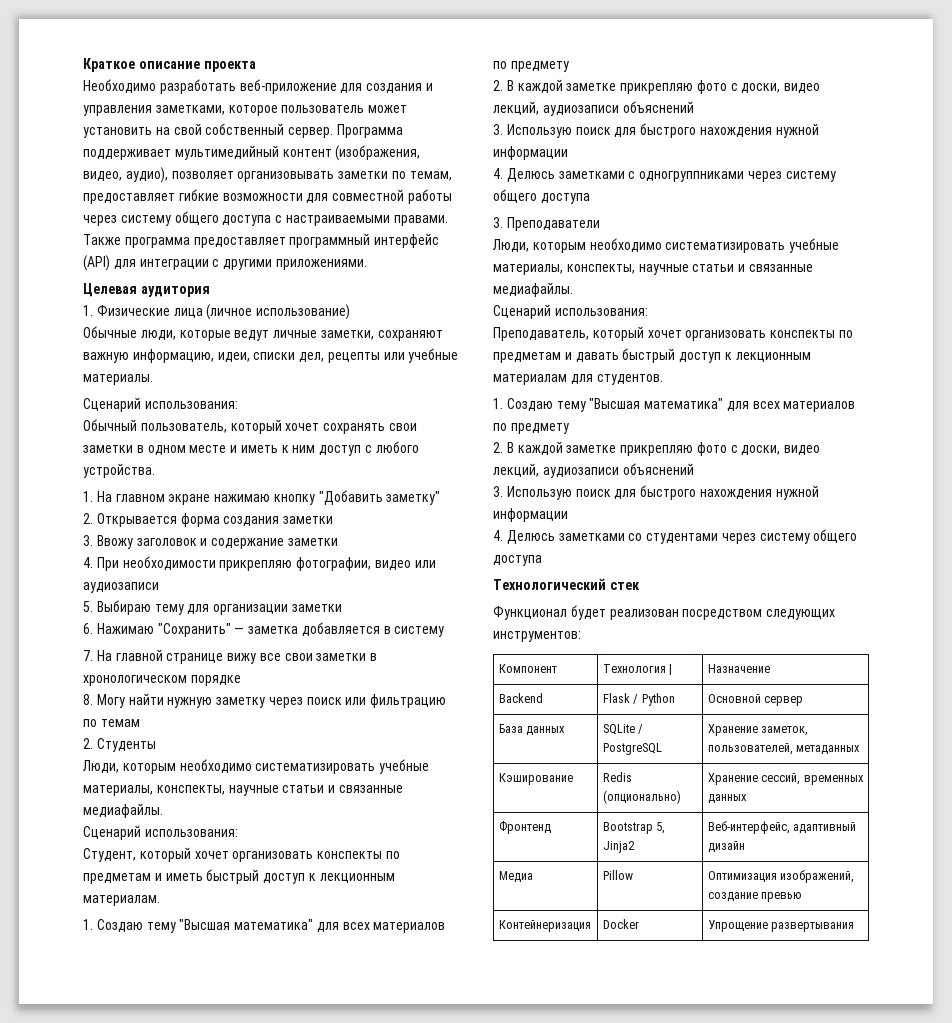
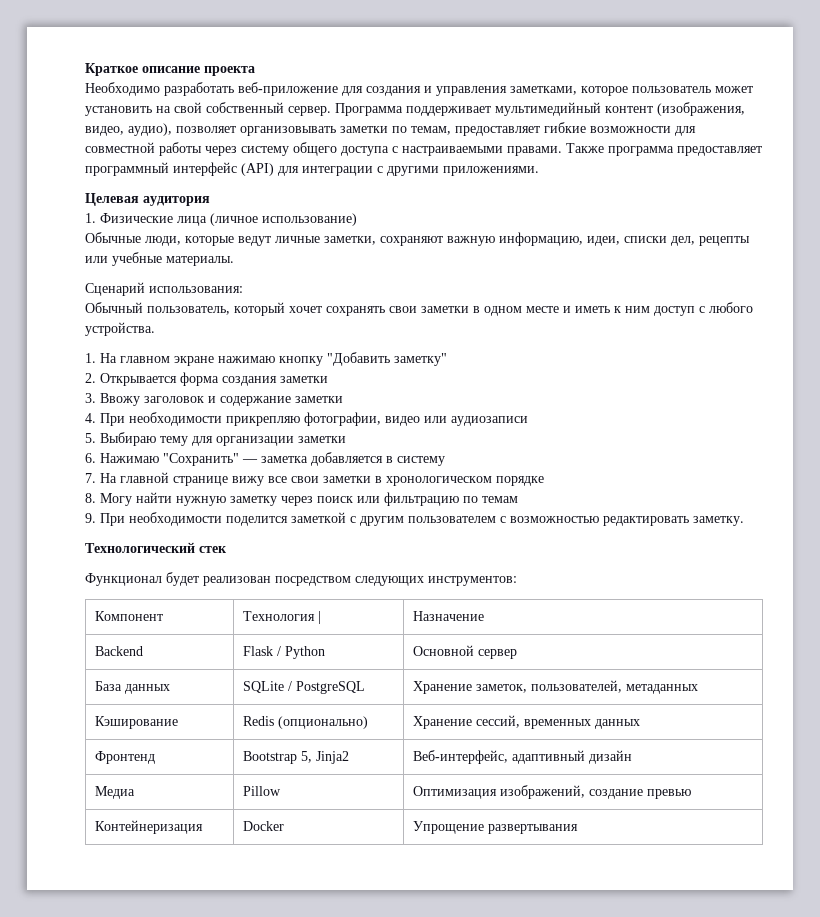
[83,738,156,752] [83,759,430,774] [83,785,403,796] [83,803,163,818] [83,825,238,840] [83,847,400,862] [83,869,395,884] [83,895,160,906] [83,919,446,933] [493,61,569,72] [493,79,821,94] [493,101,694,116] [493,123,819,138] [493,146,568,160] [493,168,836,182] [493,189,590,204] [493,217,600,231] [493,238,840,253] [493,264,813,275] [493,282,573,297] [493,304,648,319] [493,326,853,341] [493,348,811,363] [493,374,663,385] [493,398,856,412] [493,423,569,434] [493,441,821,456] [493,463,694,478] [493,485,819,500] [493,508,568,522] [493,529,858,544] [493,555,542,566] 2. Студенты // Люди, которым необходимо систематизировать учебные материалы, конспекты, научные статьи и связанные медиафайлы. // Сценарий использования: // Студент, который хочет организовать конспекты по предметам и иметь быстрый доступ к лекционным материалам. // 1. Создаю тему "Высшая математика" для всех материалов по предмету // 2. В каждой заметке прикрепляю фото с доски, видео лекций, аудиозаписи объяснений // 3. Использую поиск для быстрого нахождения нужной информации // 4. Делюсь заметками с одногруппниками через систему общего доступа // 3. Преподаватели // Люди, которым необходимо систематизировать учебные материалы, конспекты, научные статьи и связанные медиафайлы. // Сценарий использования: // Преподаватель, который хочет организовать конспекты по предметам и давать быстрый доступ к лекционным материалам для студентов. // 1. Создаю тему "Высшая математика" для всех материалов по предмету // 2. В каждой заметке прикрепляю фото с доски, видео лекций, аудиозаписи объяснений // 3. Использую поиск для быстрого нахождения нужной информации // 4. Делюсь заметками со студентами через систему общего доступа -> [85,512,744,526] 9. При необходимости поделится заметкой с другим пользователем с возможностью редактировать заметку.

